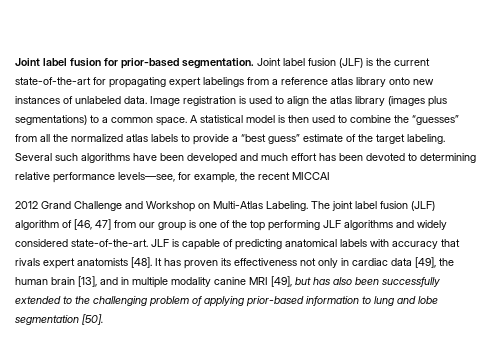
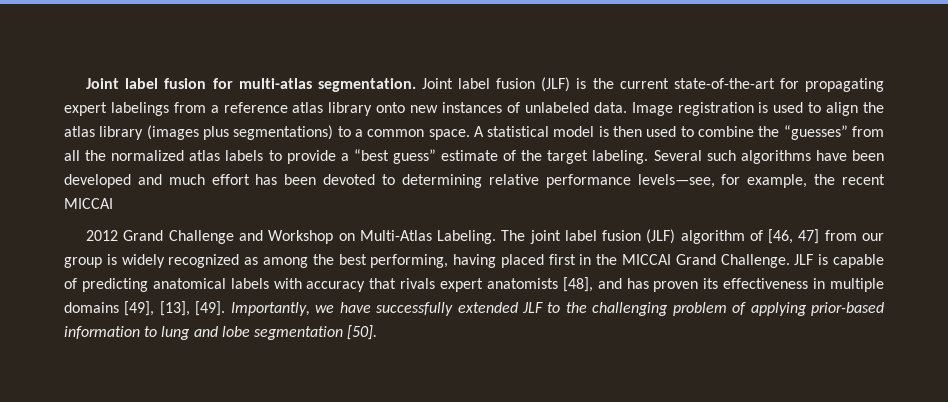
[121,58,179,69] prior-based -> [238,78,312,89] multi-atlas
[199,220,447,231] [15,239,148,247] one of the top performing JLF algorithms and widely considered state-of-the-art. -> [121,254,790,268] widely recognized as among the best performing, having placed first in the MICCAI Grand Challenge.
[131,257,162,268] [48]. It -> [562,277,622,292] [48], and
[300,257,454,268] [15,276,379,288] not only in cardiac data [49], the human brain [13], and in multiple modality canine MRI [49], but has also been -> [813,278,884,292] [64,301,371,316] in multiple domains [49], [13], [49]. Importantly, we have
(61, 300) none -> [521,302,543,313] JLF

